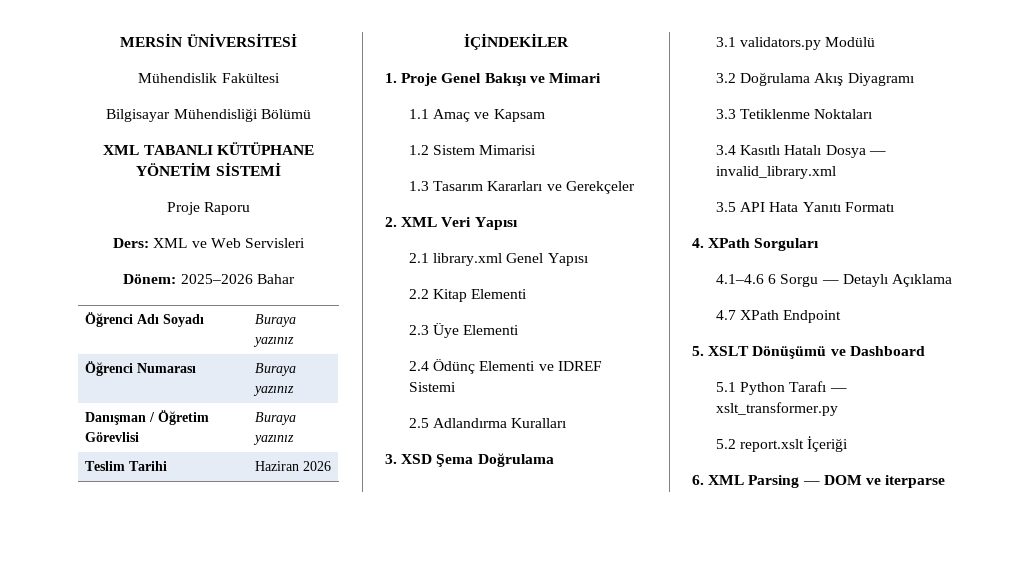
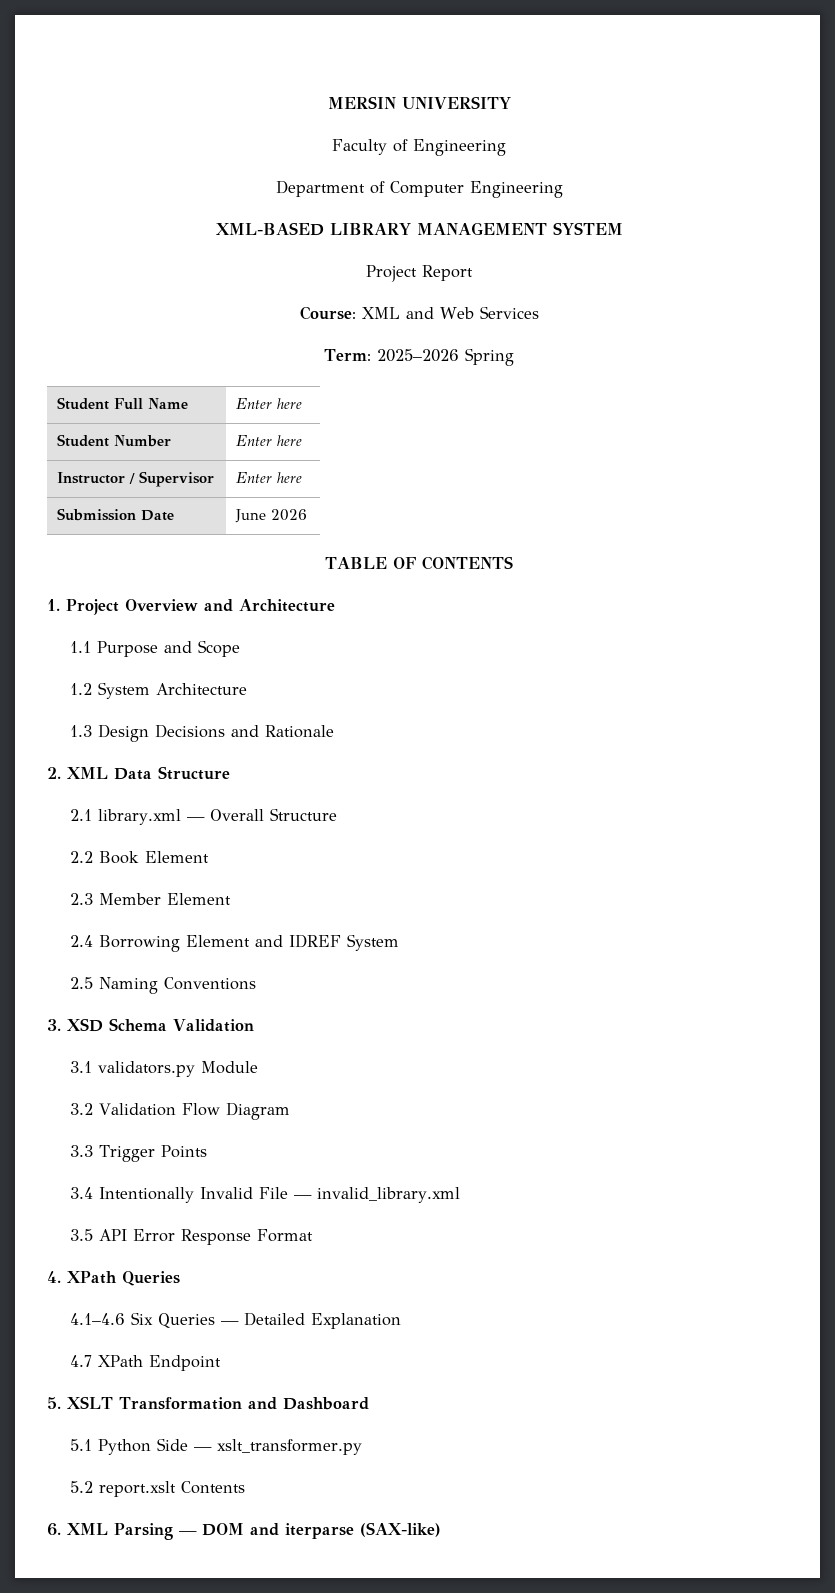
[120,33,297,47] [138,73,280,83] [106,108,311,122] [103,142,314,155] [136,162,281,176] [166,202,251,215] [113,238,305,248] [123,274,295,284] [85,312,205,327] [255,314,297,327] [253,337,295,347] [85,361,197,376] [255,363,297,376] [253,386,295,396] [85,410,210,425] [85,432,140,442] [255,412,297,425] [253,435,295,445] [85,461,168,471] [255,461,332,471] [463,33,569,50] [385,73,601,86] [408,109,545,122] MERSİN ÜNİVERSİTESİ // Mühendislik Fakültesi // Bilgisayar Mühendisliği Bölümü // XML TABANLI KÜTÜPHANE YÖNETİM SİSTEMİ // Proje Raporu // Ders: XML ve Web Servisleri // Dönem: 2025–2026 Bahar // Öğrenci Adı Soyadı | Buraya yazınız // Öğrenci Numarası | Buraya yazınız // Danışman / Öğretim Görevlisi | Buraya yazınız // Teslim Tarihi | Haziran 2026 // İÇİNDEKİLER // 1. Proje Genel Bakışı ve Mimari // 1.1 Amaç ve Kapsam -> [327,96,511,109] [332,139,506,156] [275,180,563,198] [215,222,623,236] [366,265,473,282] [299,306,539,320] [324,348,514,366] [57,397,189,410] [236,398,303,409] [57,434,172,447] [236,435,303,446] [57,471,215,487] [236,472,303,483] [57,508,175,521] [235,509,308,523] [325,556,513,570] [47,599,335,615] [69,640,240,657] MERSIN UNIVERSITY // Faculty of Engineering // Department of Computer Engineering // XML-BASED LIBRARY MANAGEMENT SYSTEM // Project Report // Course: XML and Web Services // Term: 2025–2026 Spring // Student Full Name | Enter here // Student Number | Enter here // Instructor / Supervisor | Enter here // Submission Date | June 2026 // TABLE OF CONTENTS // 1. Project Overview and Architecture // 1.1 Purpose and Scope
[433,145,537,155] Sistem Mimarisi -> [97,682,247,699] System Architecture
[433,181,635,194] Tasarım Kararları ve Gerekçeler -> [97,724,334,742] Design Decisions and Rationale
[441,217,518,230] Veri Yapısı -> [114,766,230,780] Data Structure
[506,253,589,266] Genel Yapısı -> [186,808,337,821] — Overall Structure
[433,289,528,302] Kitap Elementi -> [98,851,209,864] Book Element
[433,323,520,338] Üye Elementi -> [98,893,231,905] Member Element
[433,359,602,374] [408,382,456,392] Ödünç Elementi ve IDREF Sistemi -> [98,934,399,952] Borrowing Element and IDREF System
[433,418,568,428] Adlandırma Kuralları -> [98,977,256,994] Naming Conventions
[436,453,554,467] Şema Doğrulama -> [109,1018,254,1032] Schema Validation
[825,37,876,47] Modülü -> [200,1061,258,1074] Module
[740,72,915,86] Doğrulama Akış Diyagramı -> [98,1102,290,1120] Validation Flow Diagram
[740,109,874,119] Tetiklenme Noktaları -> [98,1145,207,1162] Trigger Points
[740,145,866,158] Kasıtlı Hatalı Dosya -> [98,1187,288,1203] Intentionally Invalid File
[769,202,895,212] Hata Yanıtı Formatı -> [132,1229,313,1245] Error Response Format
[754,238,820,251] Sorguları -> [122,1271,180,1286] Queries
[768,274,952,287] 6 Sorgu — Detaylı Açıklama -> [130,1312,401,1329] Six Queries — Detailed Explanation
[752,346,846,359] Dönüşümü ve -> [118,1397,277,1410] Transformation and
[789,381,828,392] Tarafı -> [156,1438,188,1451] Side
[807,436,849,452] İçeriği -> [180,1481,245,1494] Contents
[865,475,946,488] ve iterparse -> [250,1522,441,1539] and iterparse (SAX-like)

